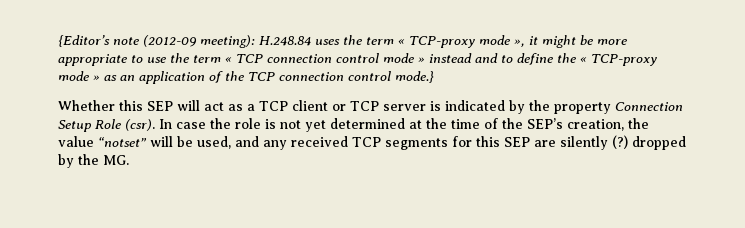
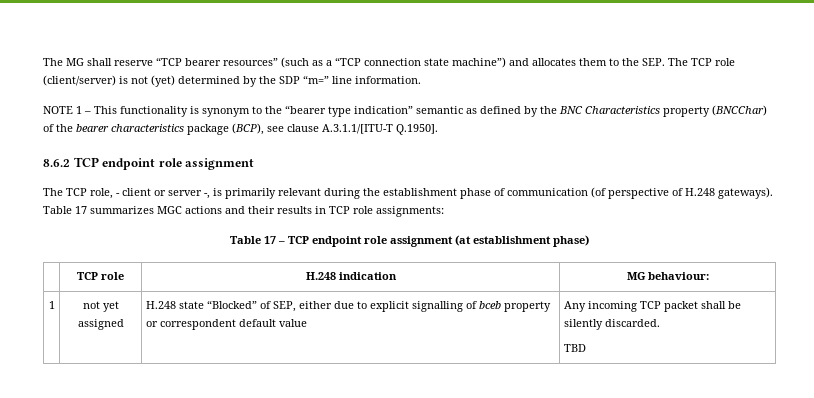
[58,35,627,48] [58,53,657,66] [58,71,434,84] [58,100,683,114] [58,118,649,132] [58,135,686,150] [58,154,129,168] {Editor’s note (2012-09 meeting): H.248.84 uses the term « TCP-proxy mode », it might be more appropriate to use the term « TCP connection control mode » instead and to define the « TCP-proxy mode » as an application of the TCP connection control mode.} // Whether this SEP will act as a TCP client or TCP server is indicated by the property Connection Setup Role (csr). In case the role is not yet determined at the time of the SEP’s creation, the value “notset” will be used, and any received TCP segments for this SEP are silently (?) dropped by the MG. -> [43,57,735,68] [43,75,421,87] [43,105,767,117] [43,123,438,135] [43,157,255,170] [43,187,773,199] [43,206,444,217] [230,235,589,247] [77,272,124,280] [305,272,397,280] [626,272,709,280] [48,301,55,309] [82,301,119,312] [77,319,124,330] [145,300,551,312] [145,319,307,330] [563,301,741,312] [563,319,660,330] [563,344,586,352] The MG shall reserve “TCP bearer resources” (such as a “TCP connection state machine”) and allocates them to the SEP. The TCP role (client/server) is not (yet) determined by the SDP “m=” line information. // NOTE 1 – This functionality is synonym to the “bearer type indication” semantic as defined by the BNC Characteristics property (BNCChar) of the bearer characteristics package (BCP), see clause A.3.1.1/[ITU-T Q.1950]. // 8.6.2 TCP endpoint role assignment // The TCP role, - client or server -, is primarily relevant during the establishment phase of communication (of perspective of H.248 gateways). Table 17 summarizes MGC actions and their results in TCP role assignments: // Table 17 – TCP endpoint role assignment (at establishment phase) // | TCP role | H.248 indication | MG behaviour: // 1 | not yet assigned | H.248 state “Blocked” of SEP, either due to explicit signalling of bceb property or correspondent default value | Any incoming TCP packet shall be silently discarded. // TBD

